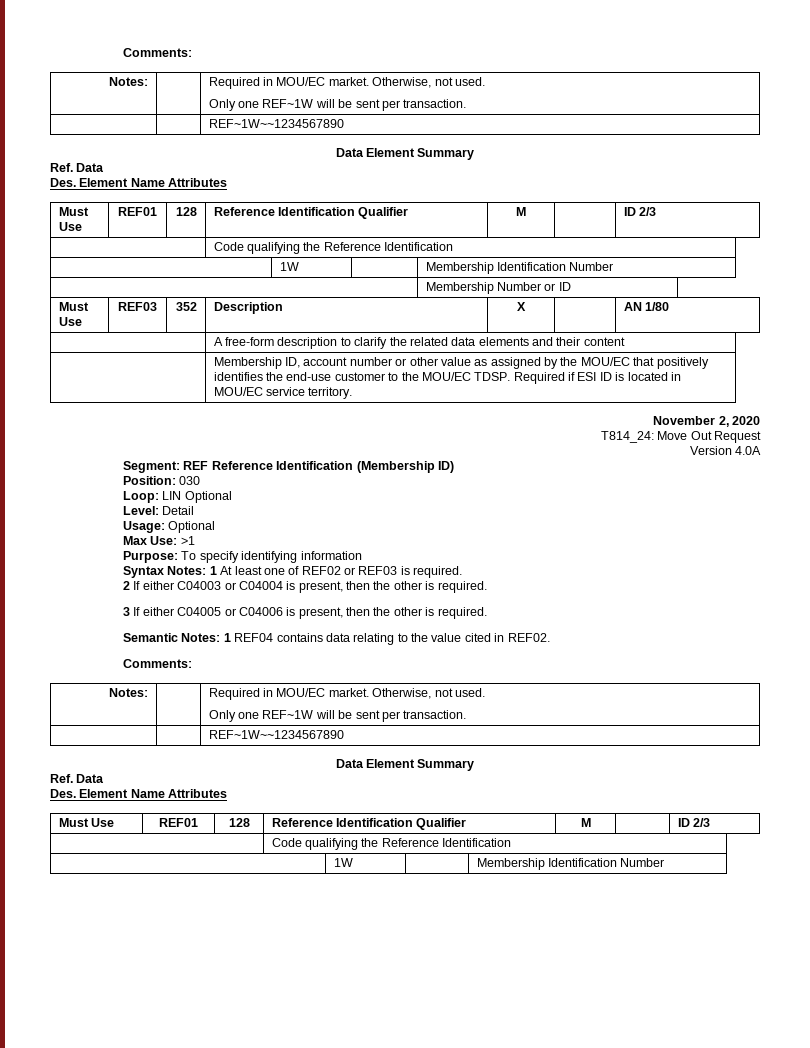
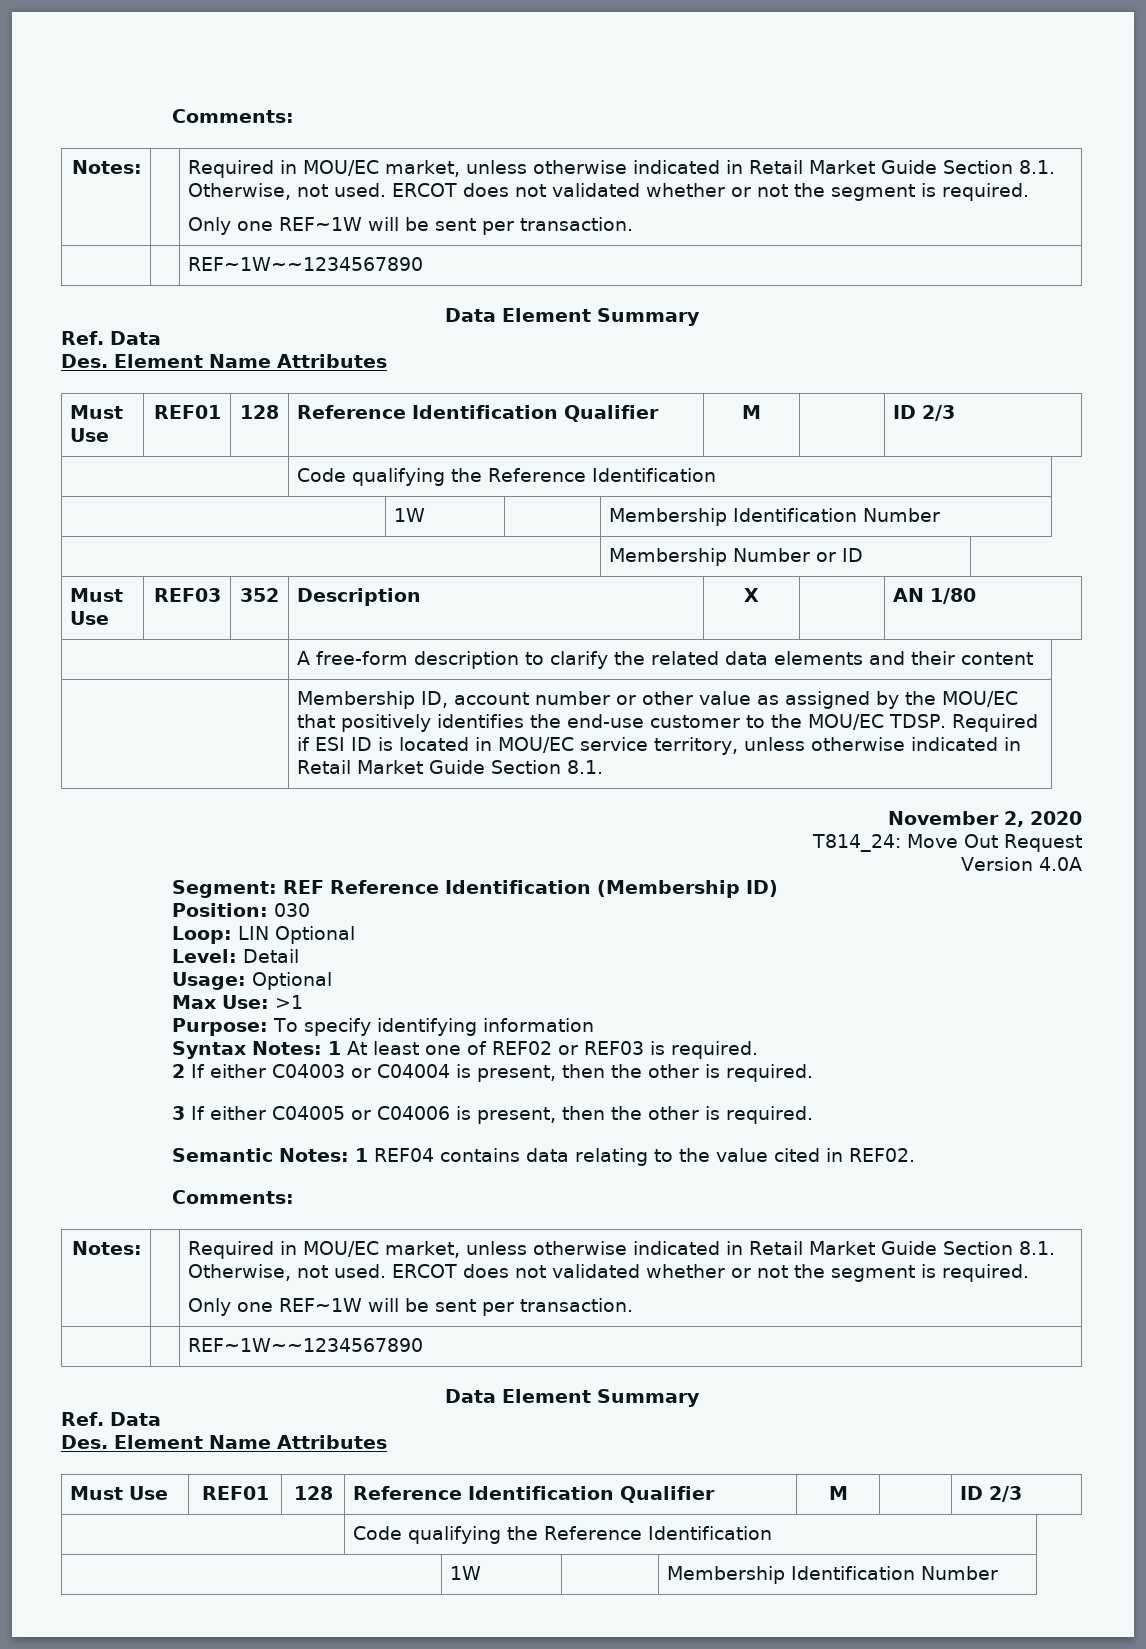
[123,48,193,57] [109,77,149,86] [208,77,485,89] Comments: // Notes: | | Required in MOU/EC market. Otherwise, not used. -> [172,109,295,123] [71,160,142,174] [188,160,1056,178] [188,183,1030,201] Comments: // Notes: | | Required in MOU/EC market, unless otherwise indicated in Retail Market Guide Section 8.1. Otherwise, not used. ERCOT does not validated whether or not the segment is required.
[308,387,353,399] territory. -> [654,737,1022,755] [297,760,604,774] territory, unless otherwise indicated in Retail Market Guide Section 8.1.
[328,688,485,699] market. Otherwise, not used. -> [385,1241,1056,1258] [188,1264,1030,1282] market, unless otherwise indicated in Retail Market Guide Section 8.1. Otherwise, not used. ERCOT does not validated whether or not the segment is required.

